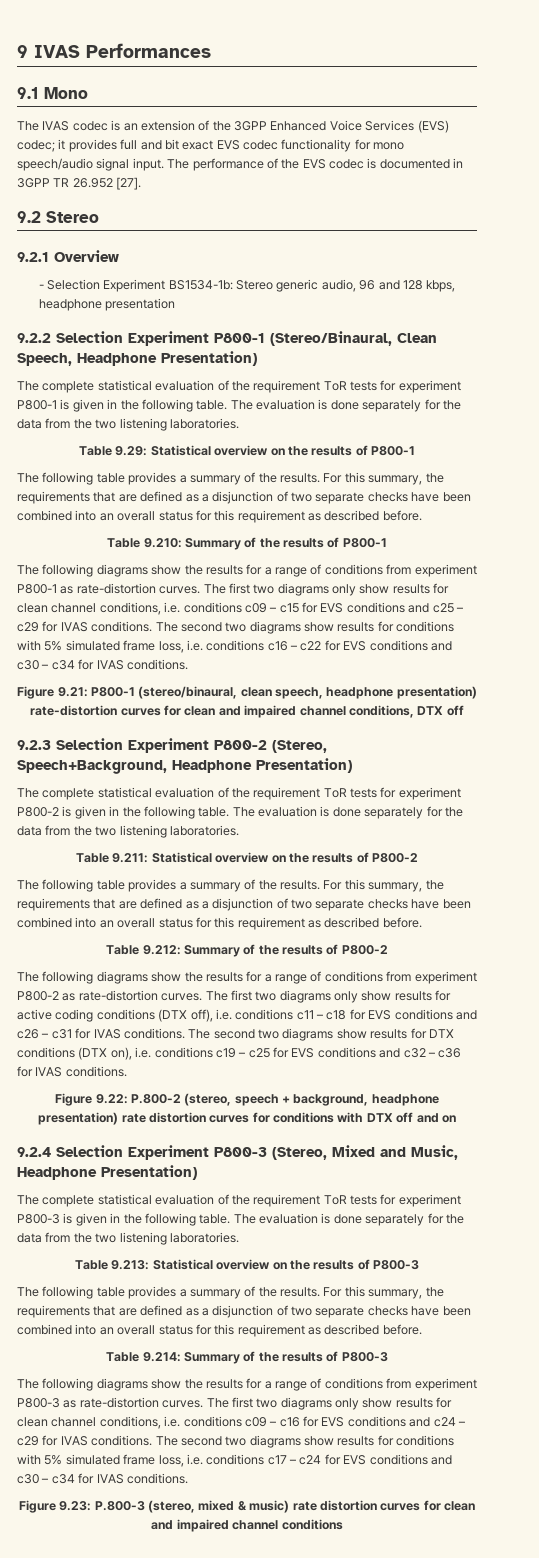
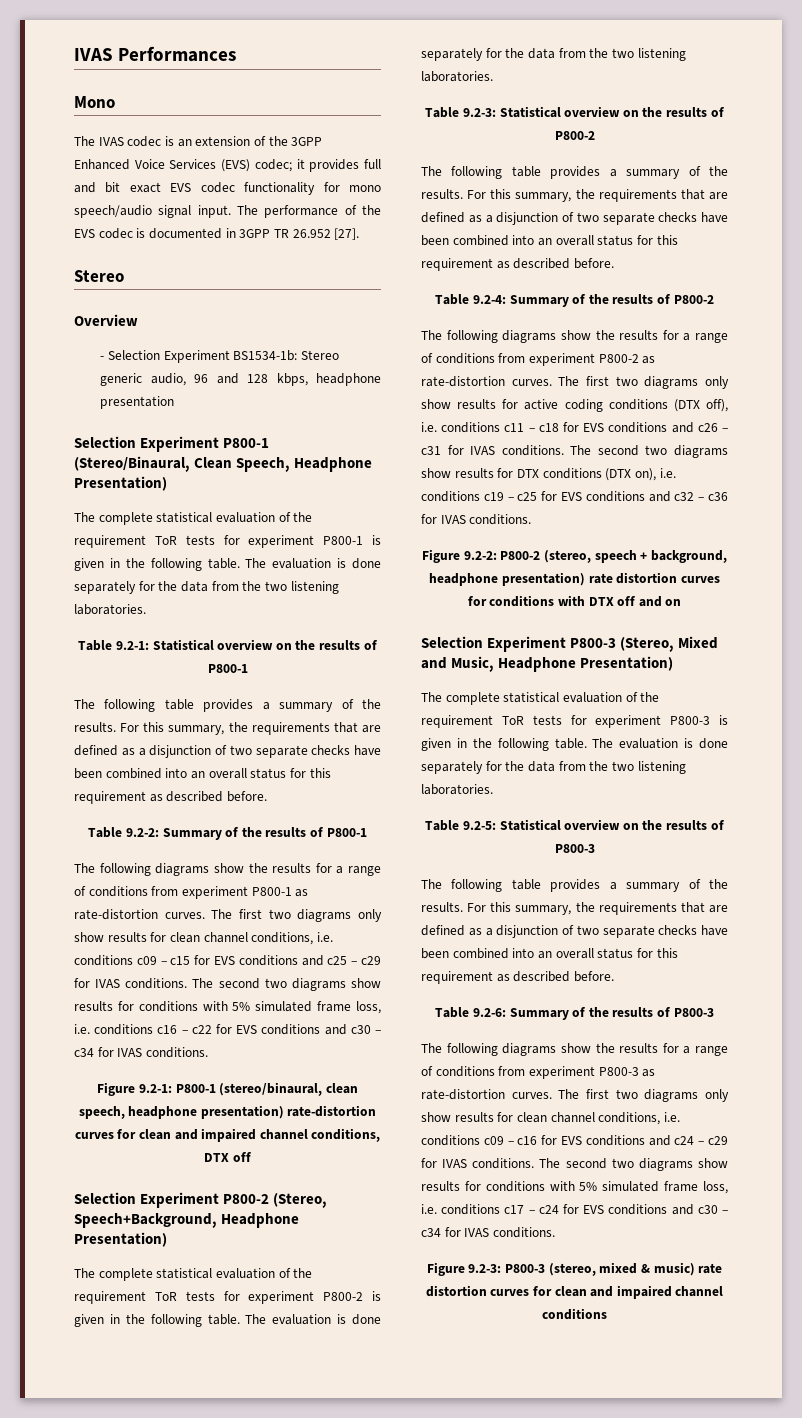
[17,45,28,58] 9 -> (74, 54) none
[17,87,39,99] 9.1 -> (237, 54) none
[17,211,41,223] 9.2 -> (360, 234) none
[17,252,49,262] 9.2.1 -> (124, 276) none
[17,333,51,343] 9.2.2 -> (175, 402) none
[115,446,148,456] 9.29: -> [115,641,149,650] 9.2-1:
[143,538,182,548] 9.210: -> [125,828,159,837] 9.2-2:
[57,687,88,697] 9.21: -> [138,1084,172,1093] 9.2-1:
[17,740,51,750] 9.2.3 -> (252, 1157) none
[112,853,149,863] 9.211: -> [462,108,496,117] 9.2-3:
[142,945,181,955] 9.212: -> [472,295,506,304] 9.2-4:
[95,1094,181,1104] 9.22: P.800-2 -> [463,551,541,560] 9.2-2: P800-2
[17,1147,51,1157] 9.2.4 -> (682, 602) none
[111,1260,150,1270] 9.213: -> [462,821,496,830] 9.2-5:
[142,1352,181,1362] 9.214: -> [472,1008,506,1017] 9.2-6:
[59,1501,145,1511] 9.23: P.800-3 -> [468,1264,546,1273] 9.2-3: P800-3

